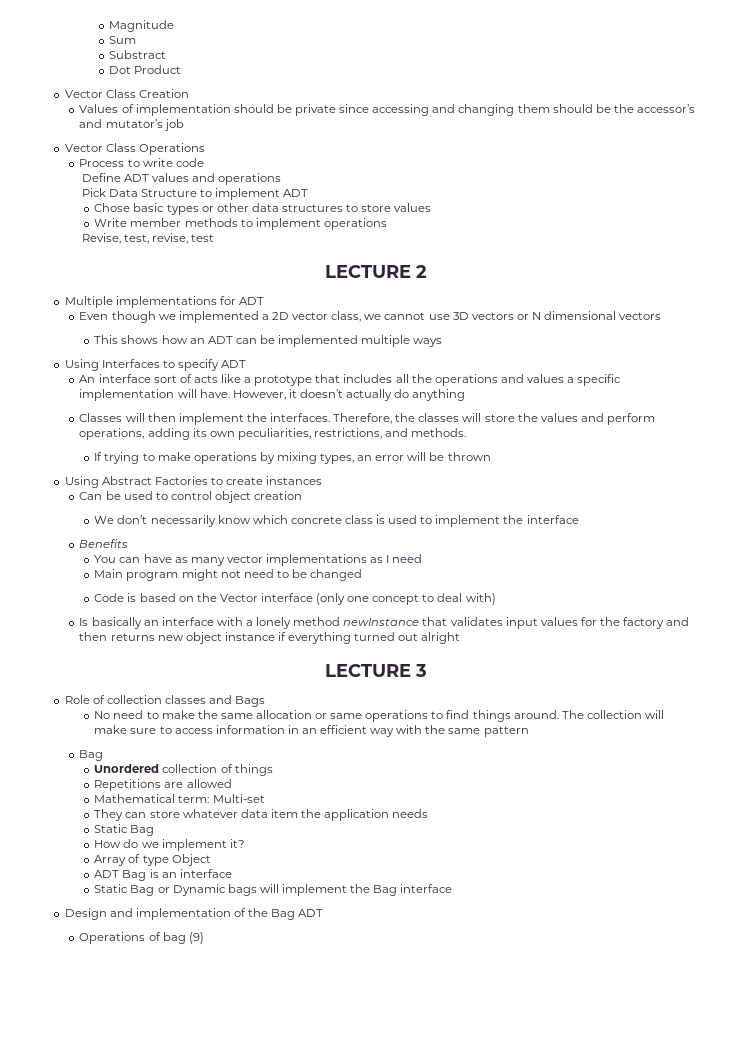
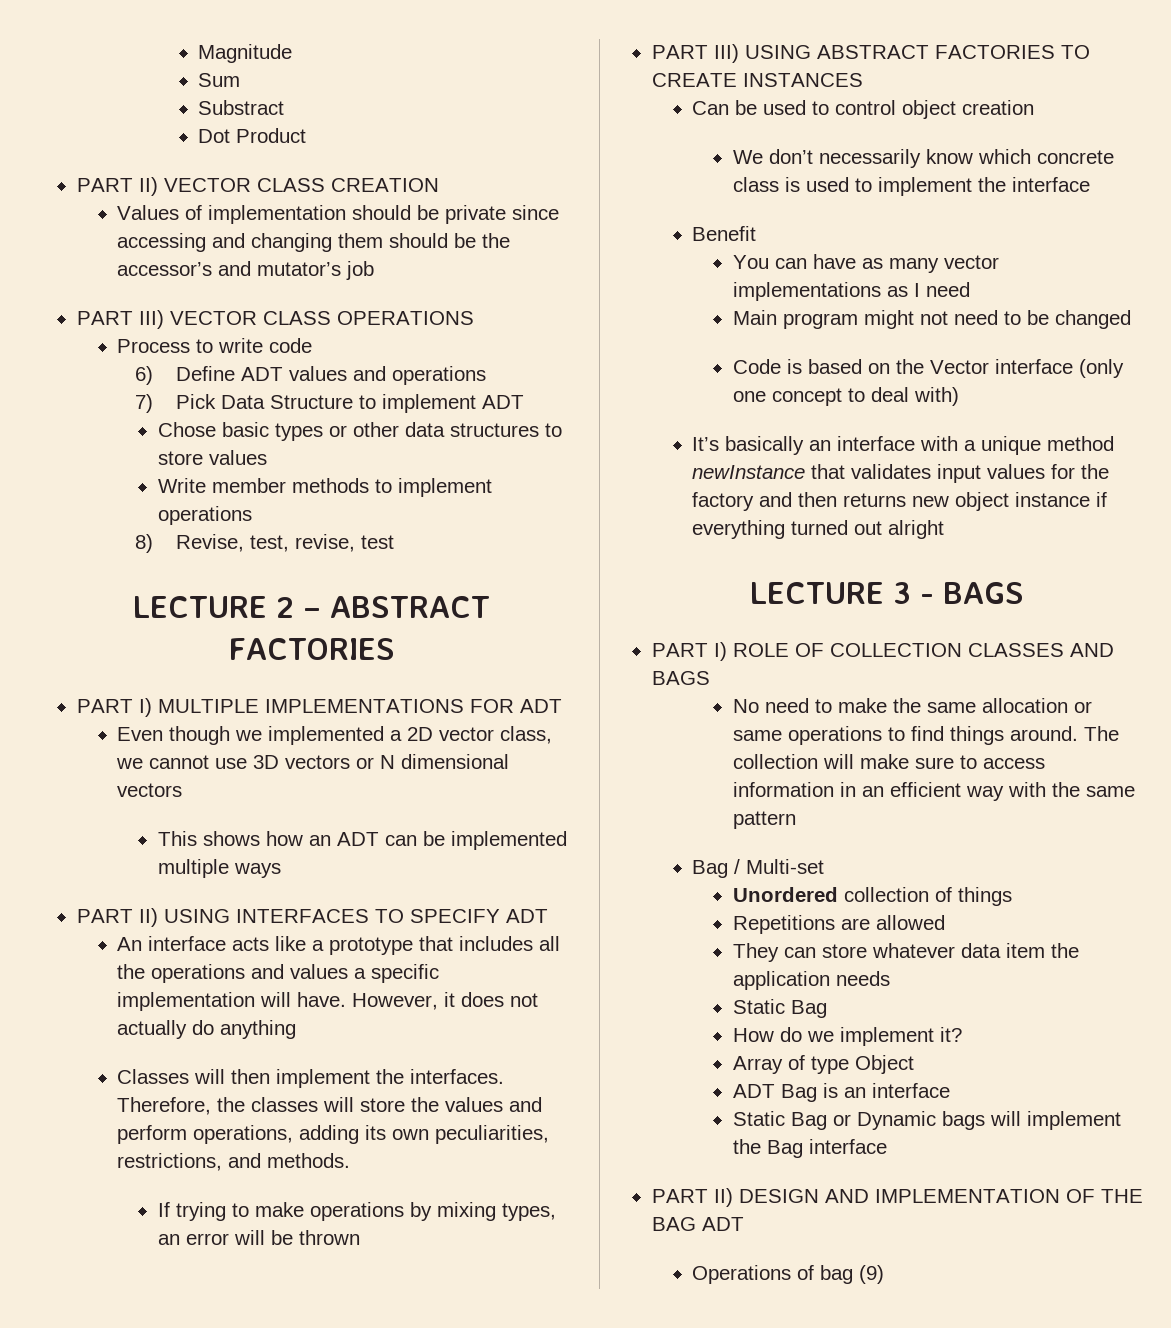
[64,89,189,98] Vector Class Creation -> [76,177,439,196] PART II) VECTOR CLASS CREATION
[64,143,205,155] Vector Class Operations -> [76,310,474,329] PART III) VECTOR CLASS OPERATIONS
(204, 162) none -> [135,366,154,385] 6)
(282, 179) none -> [135,394,154,413] 7)
(387, 224) none -> [135,534,154,553] 8)
[64,296,236,308] // Multiple implementations for -> [303,596,490,618] [228,638,396,660] [76,698,514,717] – ABSTRACT FACTORIES // PART I) MULTIPLE IMPLEMENTATIONS FOR
[64,359,219,371] Using Interfaces to specify -> [76,908,500,927] PART II) USING INTERFACES TO SPECIFY
[153,374,192,383] sort of -> (227, 943) none
[300,389,344,398] doesn’t -> [461,992,539,1007] does not
[64,476,323,488] Using Abstract Factories to create instances -> [651,44,1090,63] [651,73,863,87] PART III) USING ABSTRACT FACTORIES TO CREATE INSTANCES
[79,539,129,548] Benefits -> [692,226,757,241] Benefit
[79,618,89,626] Is -> [692,437,720,451] It’s
[256,617,292,629] lonely -> [981,436,1042,455] unique
[64,695,266,707] // Role of collection classes and Bags -> [919,582,1024,604] [651,642,1114,661] [651,671,710,685] - BAGS // PART I) ROLE OF COLLECTION CLASSES AND BAGS
(104, 755) none -> [734,859,825,874] / Multi-set
[94,794,265,803] // Mathematical term: Multi-set -> (945, 922) none
[64,908,296,920] Design and implementation of the Bag -> [651,1188,1143,1207] [651,1217,696,1231] PART II) DESIGN AND IMPLEMENTATION OF THE BAG

